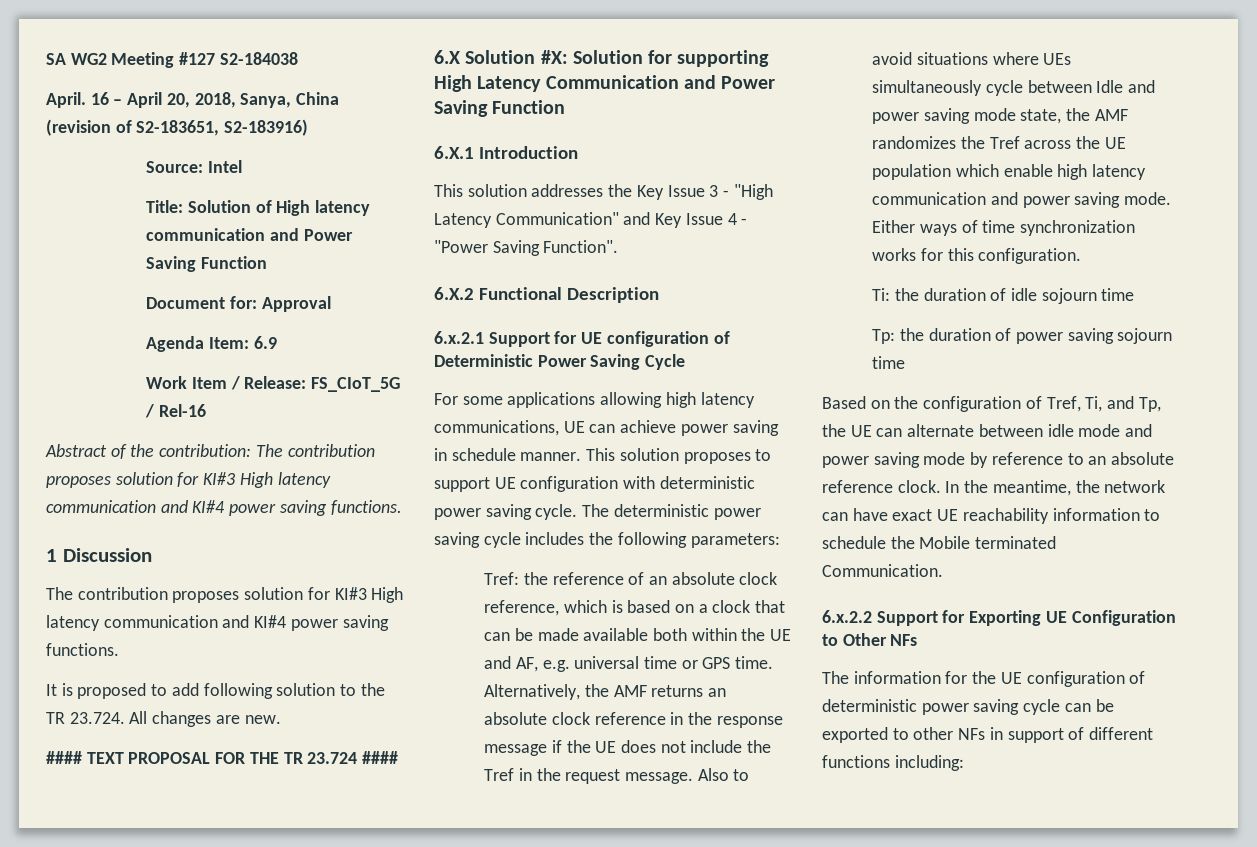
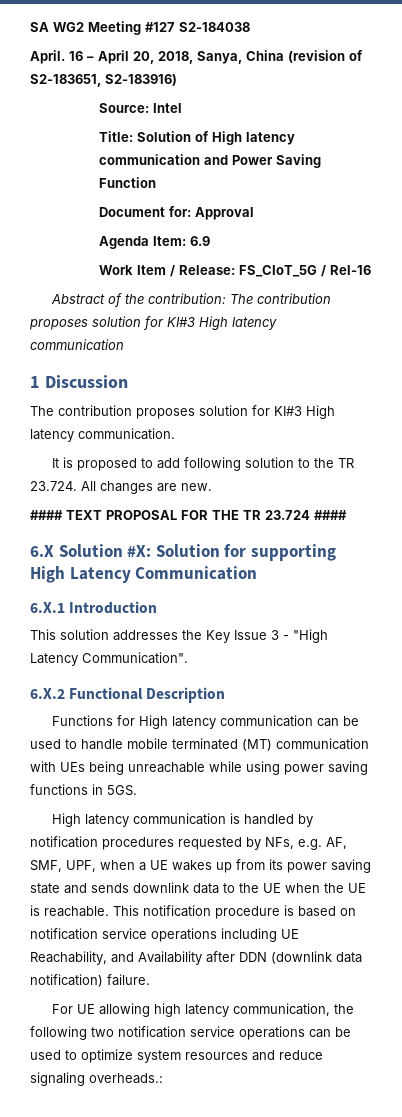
[160,500,402,516] and KI#4 power saving functions. -> (124, 344) none
[103,615,389,631] [46,643,119,656] communication and KI#4 power saving functions. -> [78,428,175,440] communication.
[683,75,776,89] [434,100,566,117] and Power Saving Function -> (258, 573) none
[495,212,748,228] [434,240,619,256] [434,287,659,303] [434,331,730,347] [434,354,686,370] Communication" and Key Issue 4 - "Power Saving Function". // 6.X.2 Functional Description // 6.x.2.1 Support for UE configuration of Deterministic Power Saving Cycle -> [82,652,188,664] [30,687,226,703] [51,715,359,729] [30,738,369,751] [30,761,368,775] [30,784,137,796] [51,813,313,827] [30,836,347,850] [30,859,371,873] [30,882,366,894] [30,905,356,919] [30,928,299,942] [30,951,362,965] [30,974,150,987] Communication". // 6.X.2 Functional Description // Functions for High latency communication can be used to handle mobile terminated (MT) communication with UEs being unreachable while using power saving functions in 5GS. // High latency communication is handled by notification procedures requested by NFs, e.g. AF, SMF, UPF, when a UE wakes up from its power saving state and sends downlink data to the UE when the UE is reachable. This notification procedure is based on notification service operations including UE Reachability, and Availability after DDN (downlink data notification) failure.
[462,392,596,408] some applications -> [76,1004,95,1014] UE
[434,420,779,436] [434,448,772,464] [434,476,755,492] [434,504,761,520] [434,532,780,548] [484,572,778,585] [484,600,786,616] [484,628,792,641] [484,656,774,672] [484,684,726,700] [484,712,783,728] [484,740,772,756] [484,768,750,784] [872,52,1072,65] [872,80,1155,96] [872,108,1128,124] [872,136,1126,149] [872,164,1146,180] [872,192,1171,208] [872,220,1135,236] [872,248,1082,264] [872,288,1135,304] [872,328,1173,344] [872,356,906,369] [822,396,1161,412] [822,424,1153,437] [822,452,1175,468] [822,480,1166,496] [822,508,1161,524] [822,536,1057,549] [822,564,943,577] [822,610,1176,626] [822,633,918,646] [822,671,1146,687] [822,699,1114,715] [822,727,1154,743] [822,755,964,771] communications, UE can achieve power saving in schedule manner. This solution proposes to support UE configuration with deterministic power saving cycle. The deterministic power saving cycle includes the following parameters: // Tref: the reference of an absolute clock reference, which is based on a clock that can be made available both within the UE and AF, e.g. universal time or GPS time. Alternatively, the AMF returns an absolute clock reference in the response message if the UE does not include the Tref in the request message. Also to avoid situations where UEs simultaneously cycle between Idle and power saving mode state, the AMF randomizes the Tref across the UE population which enable high latency communication and power saving mode. Either ways of time synchronization works for this configuration. // Ti: the duration of idle sojourn time // Tp: the duration of power saving sojourn time // Based on the configuration of Tref, Ti, and Tp, the UE can alternate between idle mode and power saving mode by reference to an absolute reference clock. In the meantime, the network can have exact UE reachability information to schedule the Mobile terminated Communication. // 6.x.2.2 Support for Exporting UE Configuration to Other NFs // The information for the UE configuration of deterministic power saving cycle can be exported to other NFs in support of different functions including: -> [232,1003,354,1016] [30,1026,351,1040] [30,1049,323,1063] [30,1072,163,1086] communication, the following two notification service operations can be used to optimize system resources and reduce signaling overheads.:

